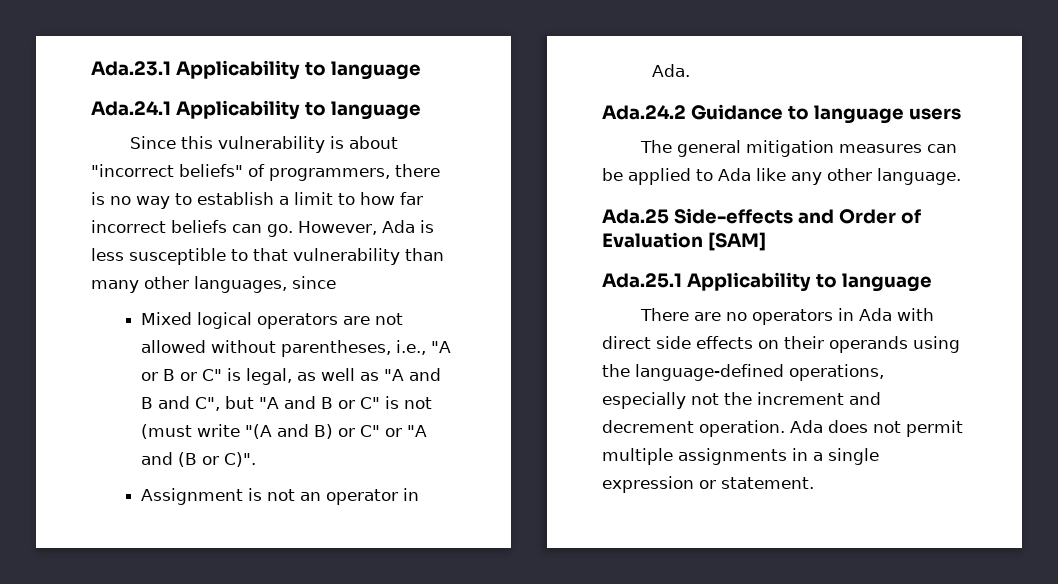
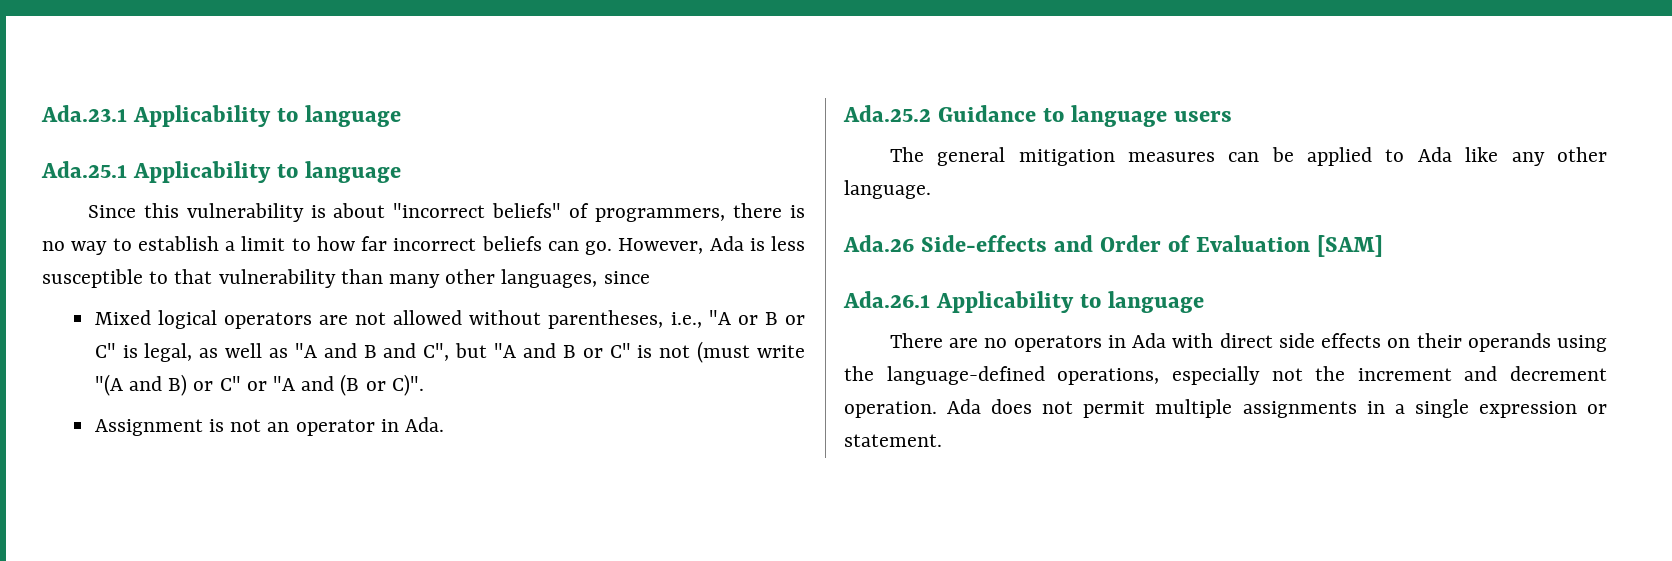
[91,101,171,116] Ada.24.1 -> [41,161,127,178] Ada.25.1
[602,105,686,120] Ada.24.2 -> [843,105,931,122] Ada.25.2
[602,209,669,224] Ada.25 -> [843,235,914,252] Ada.26
[602,273,682,288] Ada.25.1 -> [843,291,930,308] Ada.26.1

